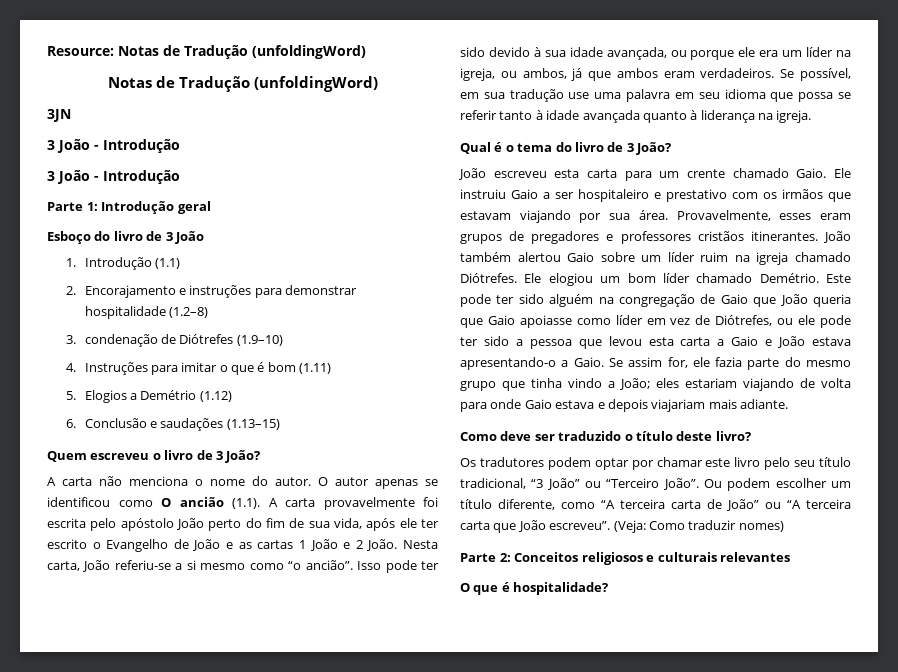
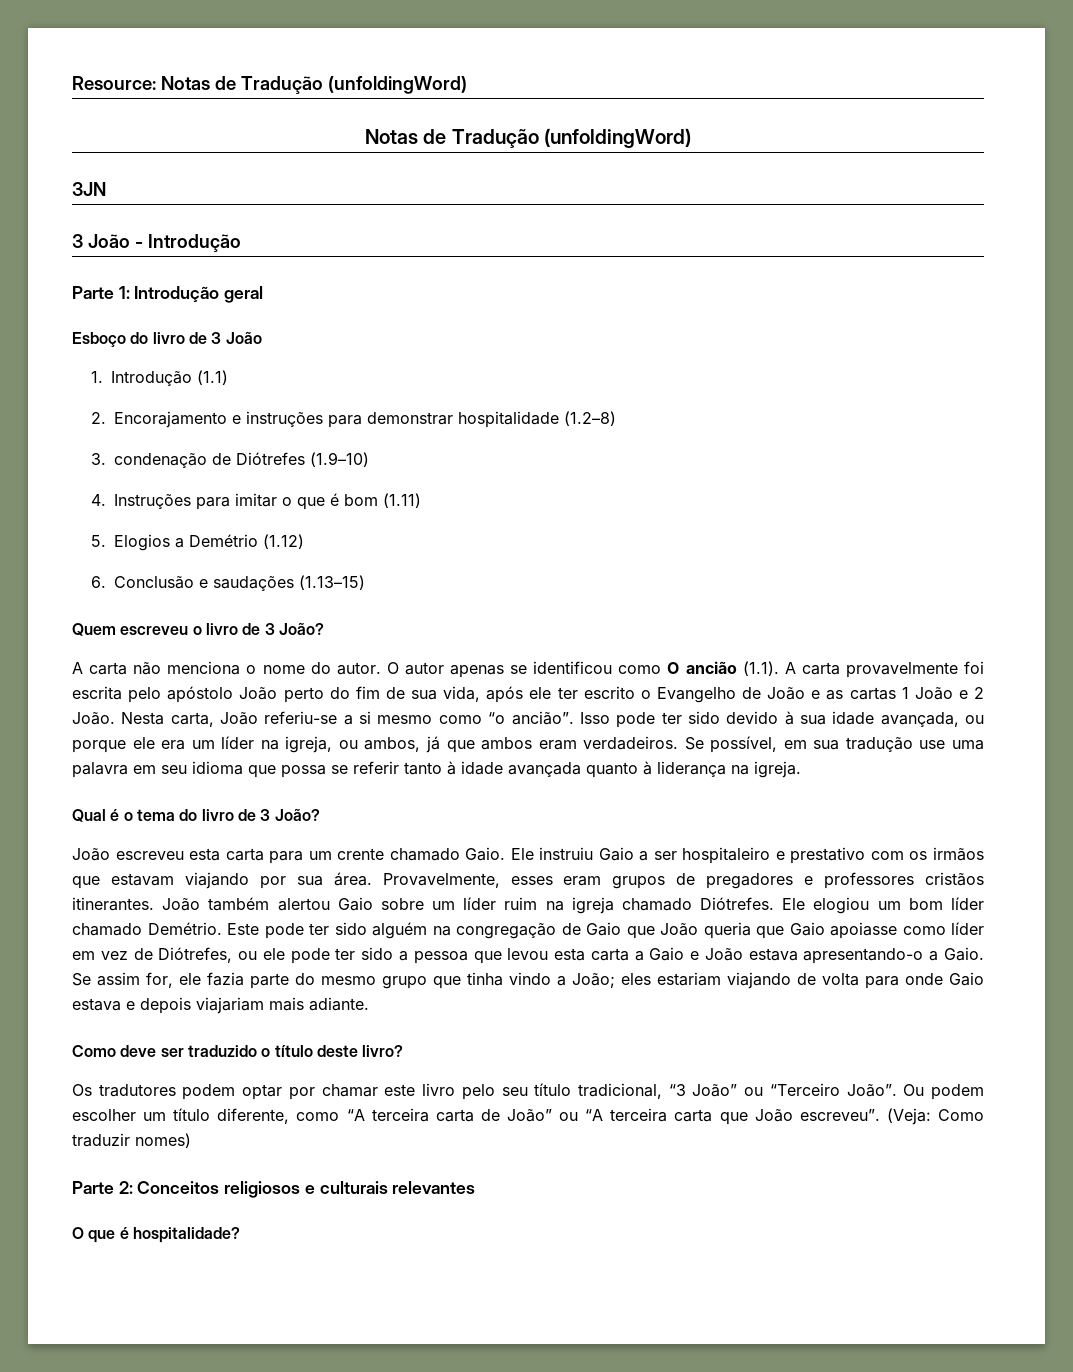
[47,170,180,184] // 3 João - Introdução -> (241, 243) none

